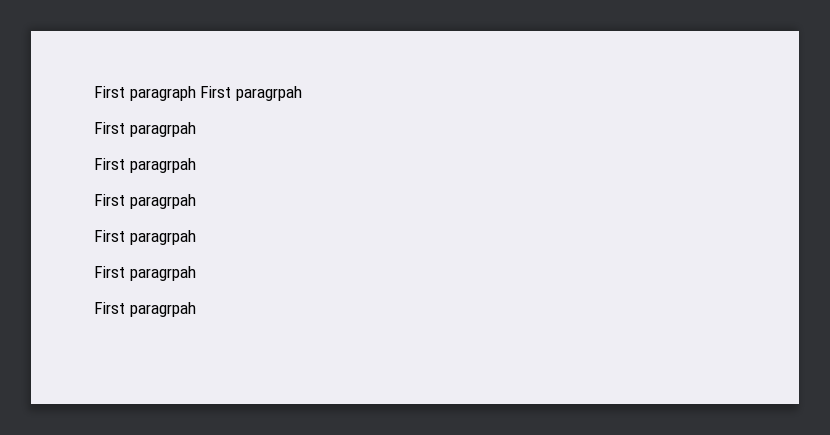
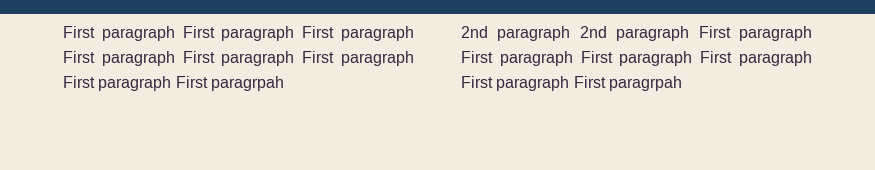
[94,86,302,101] [94,122,196,137] [94,158,196,173] [94,194,196,209] [94,230,196,245] [94,266,196,281] First paragraph First paragrpah // First paragrpah // First paragrpah // First paragrpah // First paragrpah // First paragrpah // -> [63,26,415,41] [63,51,415,66] [63,76,284,91] [461,26,812,41] [461,51,812,66] [461,76,570,91] First paragraph First paragraph First paragraph First paragraph First paragraph First paragraph First paragraph First paragrpah // 2nd paragraph 2nd paragraph First paragraph First paragraph First paragraph First paragraph First paragraph

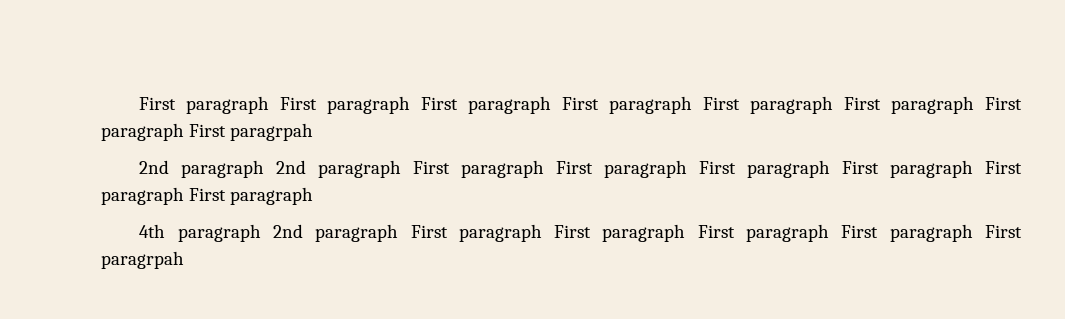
(606, 82) none -> [230,187,314,205] [139,224,1022,242] paragraph // 4th paragraph 2nd paragraph First paragraph First paragraph First paragraph First paragraph First

